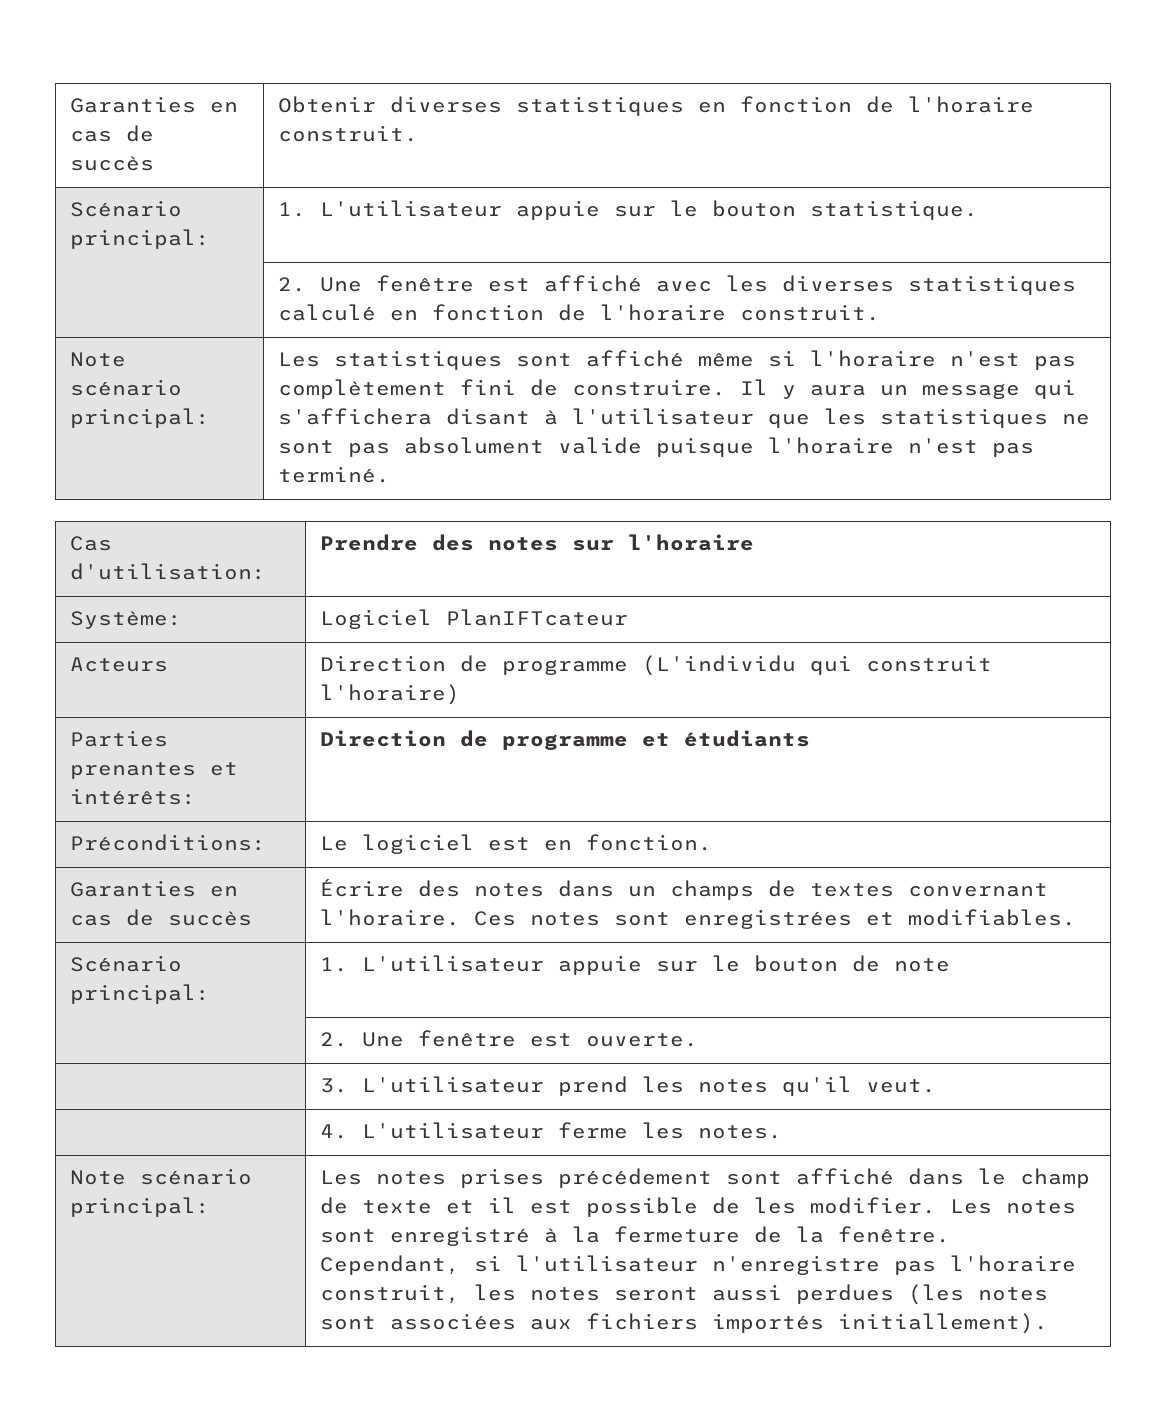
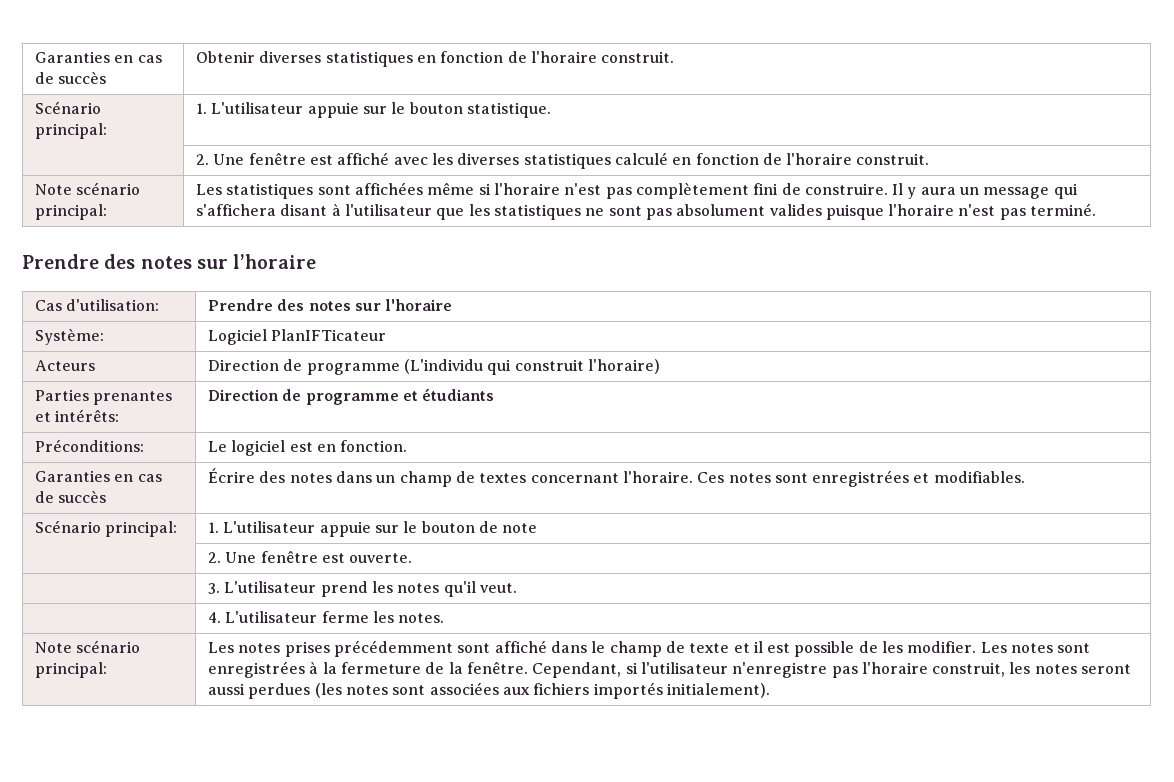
[586,350,685,367] affiché -> [354,182,423,195] affichées
[558,437,643,454] valide -> [769,204,822,216] valides
(391, 474) none -> [22,254,317,269] // Prendre des notes sur l’horaire
[446,609,629,626] PlanIFTcateur -> [271,329,387,341] PlanIFTicateur
[670,880,755,900] champs -> [399,471,452,487] champ
[908,883,1049,897] convernant -> [530,473,619,483] concernant
[558,1168,713,1188] précédement -> [333,640,453,657] précédemment
[390,1226,531,1246] enregistré -> [208,661,306,678] enregistrées
[838,1313,1049,1334] initiallement). -> [666,683,770,698] initialement).

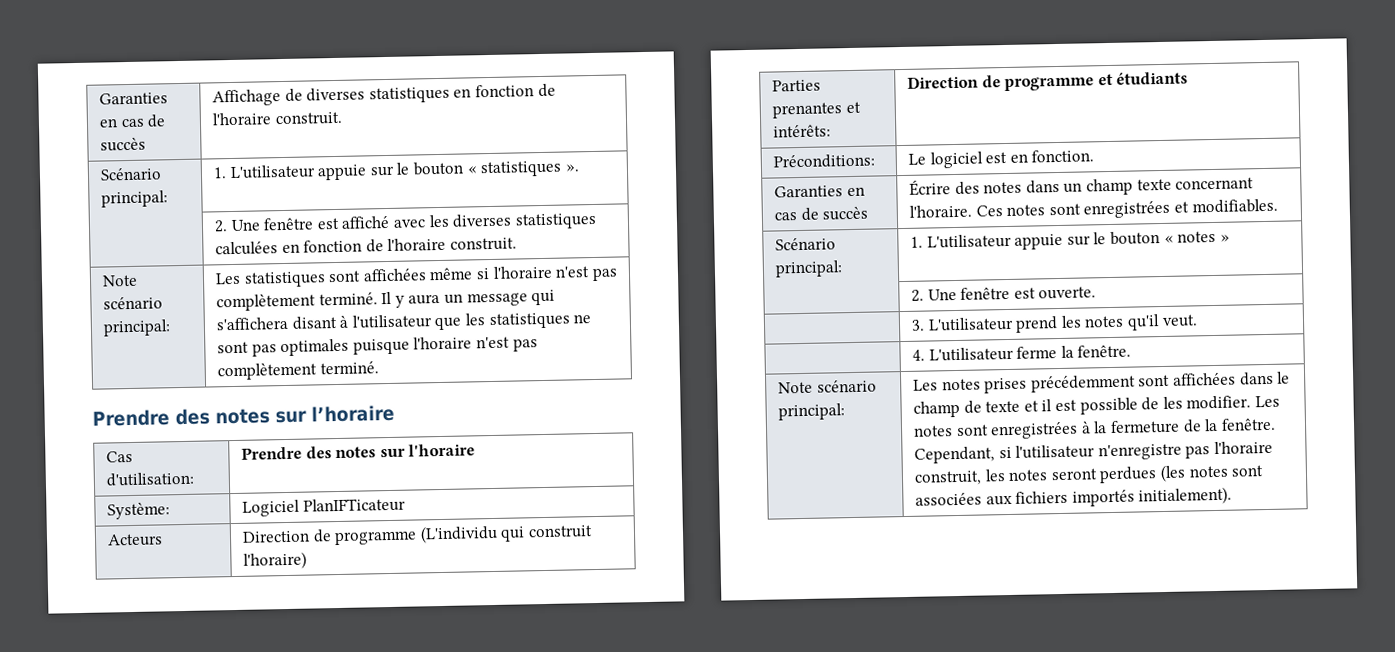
[35,51,162,63] [35,72,107,84] [196,51,256,63] Garanties en cas de succès | Obtenir -> [99,92,169,105] [99,114,167,128] [100,137,147,152] [212,88,303,107] Garanties en cas de succès | Affichage de
[466,102,551,118] statistique. -> [466,160,579,178] « statistiques ».
[614,152,668,165] calculé -> [215,241,279,256] calculées
[753,183,888,195] fini de construire. -> [318,292,378,306] terminé.
[676,204,822,216] absolument valides -> [280,338,350,357] optimales
(1026, 214) none -> [217,362,318,381] complètement
[455,471,527,483] de textes -> [1136,178,1172,191] texte
[478,521,538,533] de note -> [1163,230,1230,243] « notes »
[372,611,445,623] les notes. -> [1060,344,1132,358] la fenêtre.
[494,640,547,653] affiché -> [1172,372,1236,386] affichées
[208,683,246,695] aussi -> (1098, 474) none

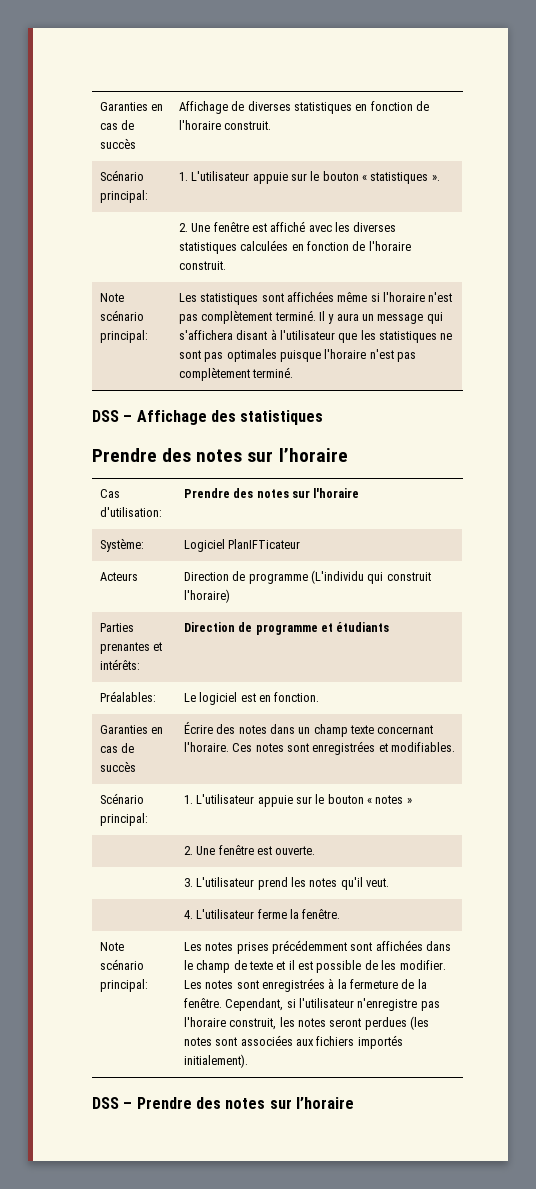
(379, 368) none -> [92,410,324,425] // DSS – Affichage des statistiques
[773,153,876,169] Préconditions: -> [99,691,156,702] Préalables:
(1233, 496) none -> [92,1097,354,1109] // DSS – Prendre des notes sur l’horaire

